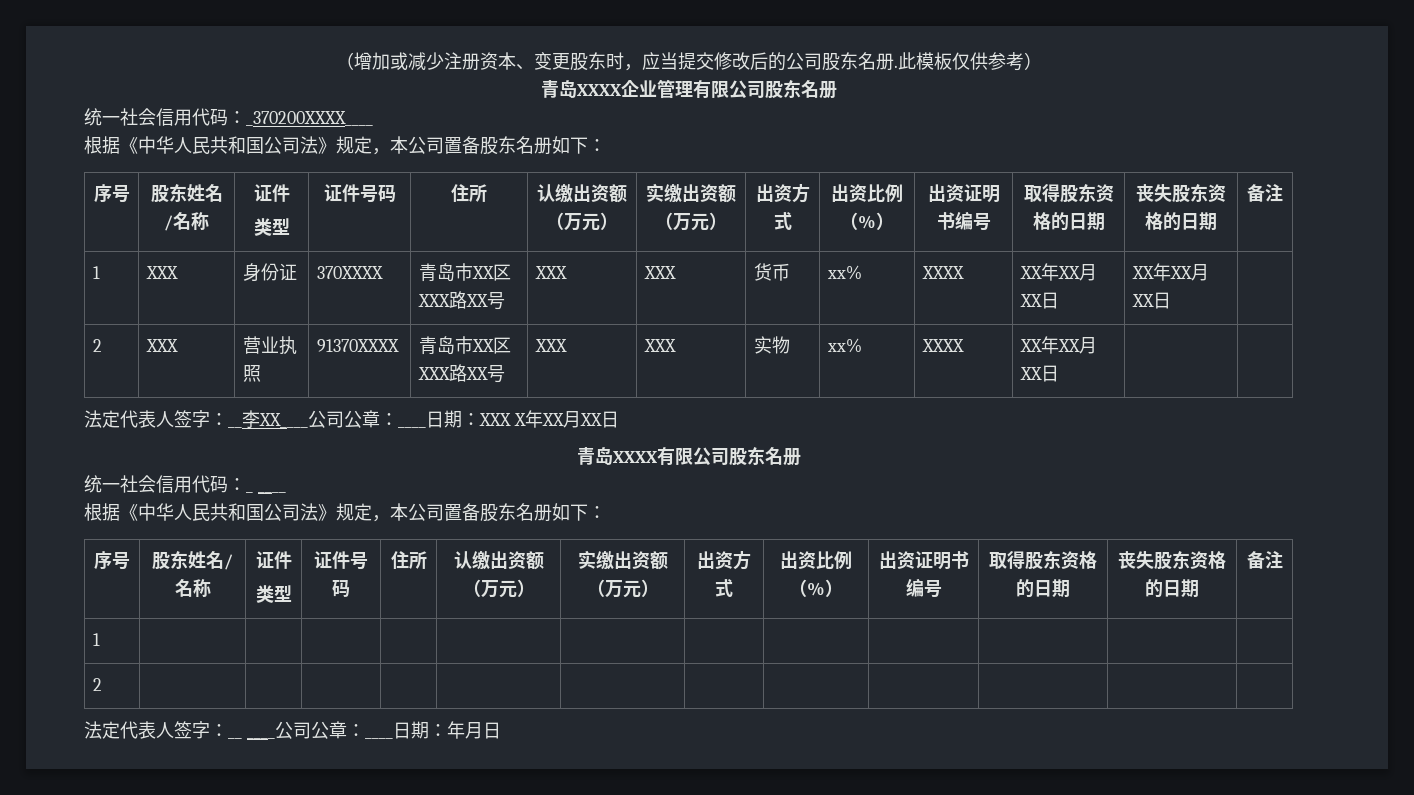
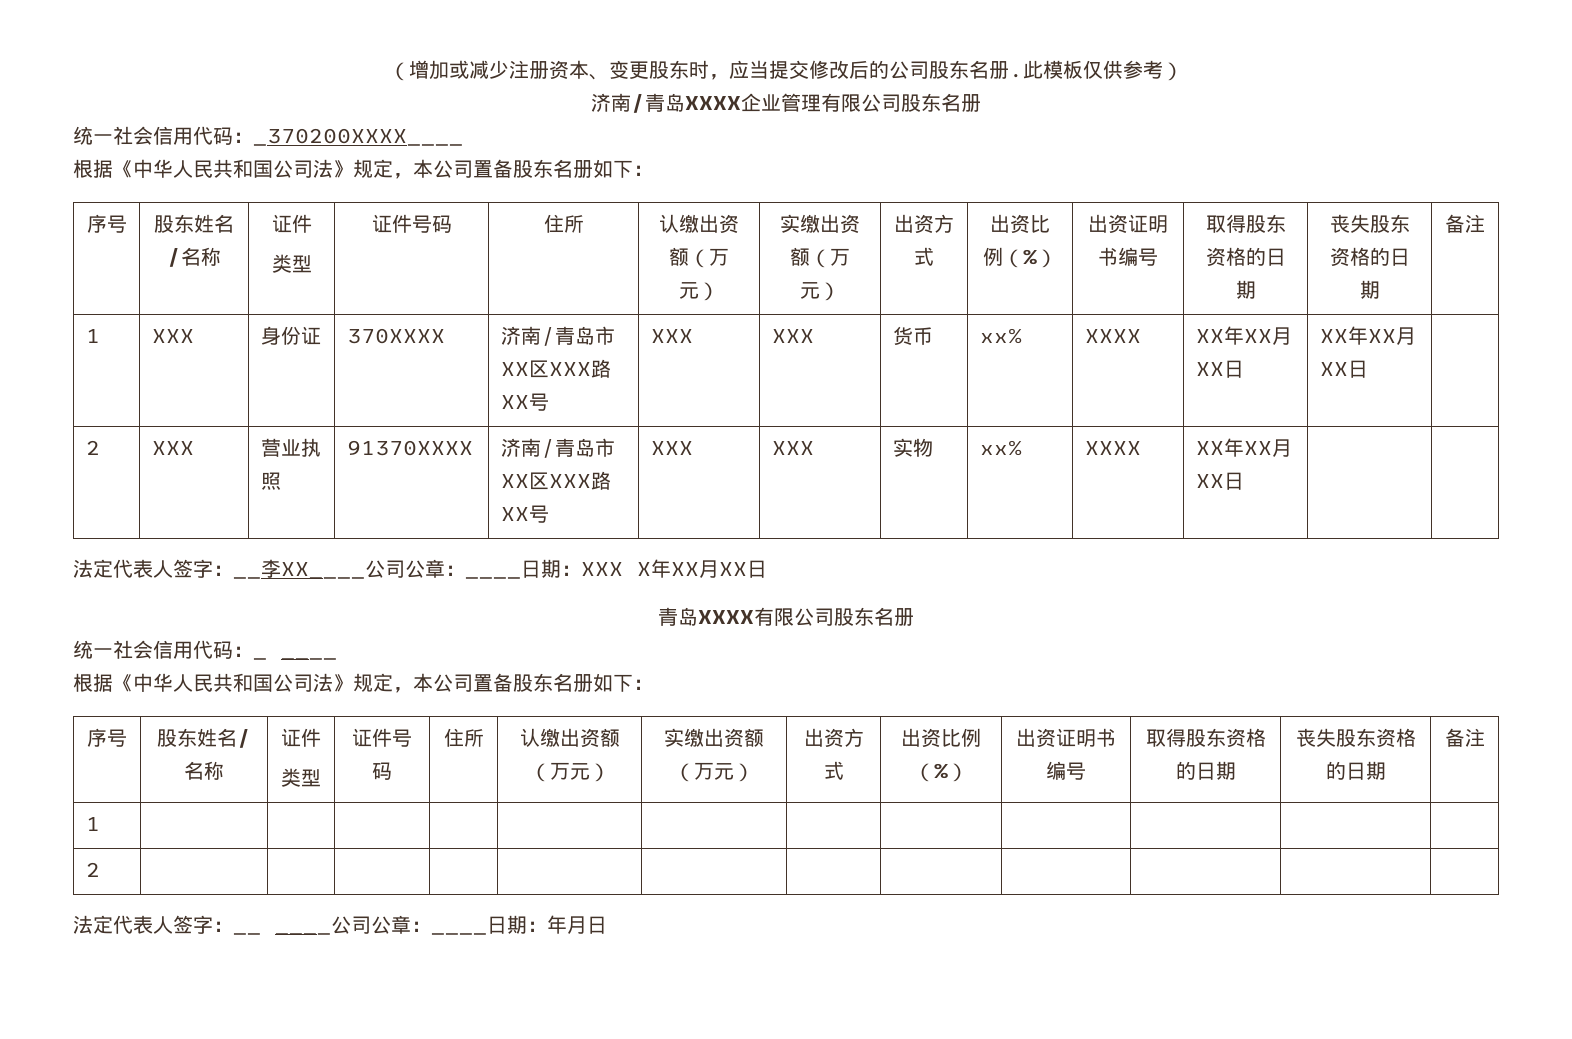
(1042, 61) none -> [591,93,645,113] 济南/
(384, 272) none -> [501,326,556,346] 济南/
(400, 345) none -> [501,438,556,458] 济南/

